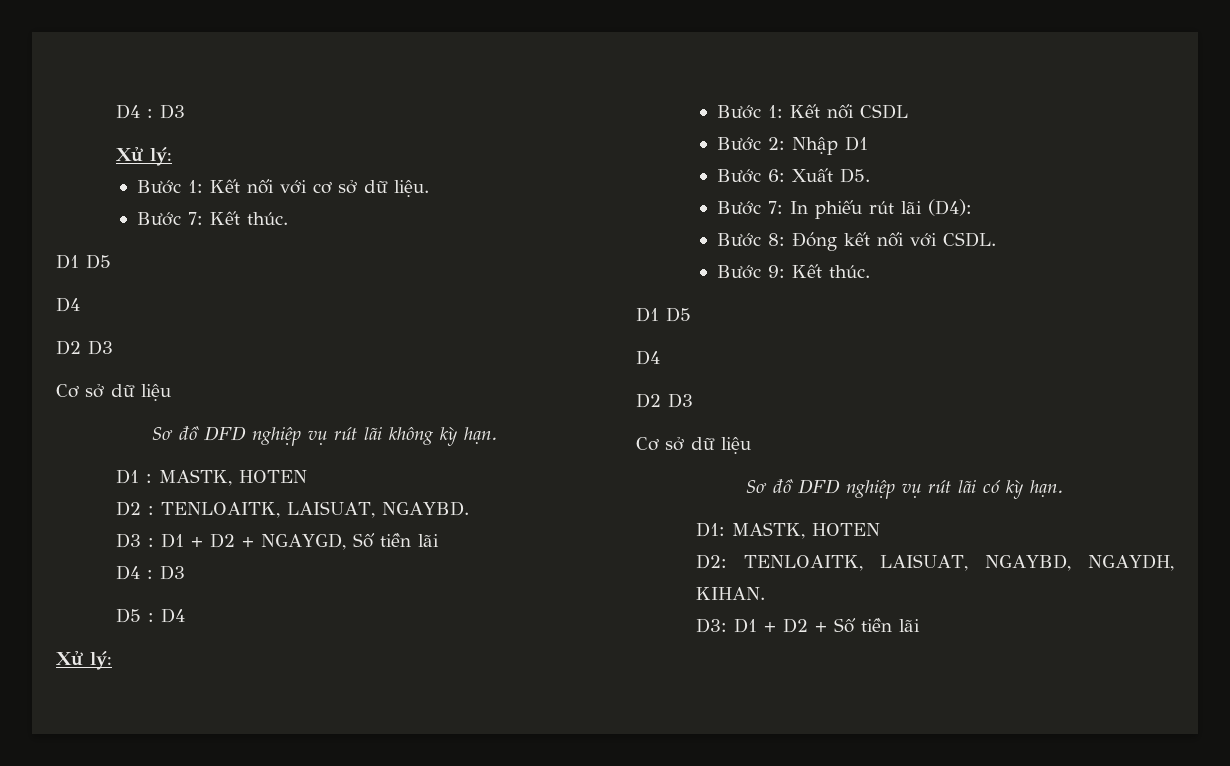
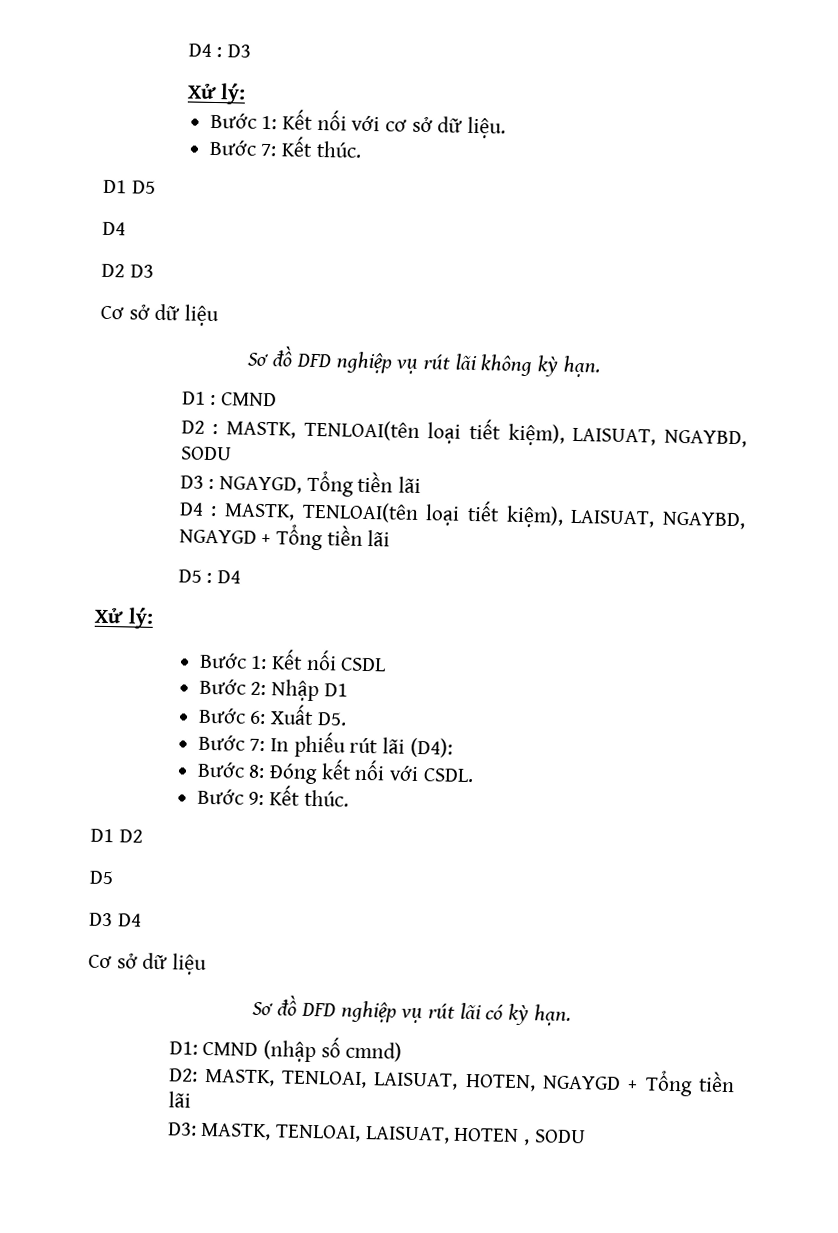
[159,469,308,486] MASTK, HOTEN -> [220,392,277,407] CMND
[161,501,470,518] [116,533,440,550] [116,565,186,580] TENLOAITK, LAISUAT, NGAYBD. // D3 : D1 + D2 + NGAYGD, Số tiền lãi // D4 : D3 -> [225,418,747,448] [179,446,232,461] [179,470,421,497] [178,500,746,530] [178,524,391,551] MASTK, TENLOAI(tên loại tiết kiệm), LAISUAT, NGAYBD, SODU // D3 : NGAYGD, Tổng tiền lãi // D4 : MASTK, TENLOAI(tên loại tiết kiệm), LAISUAT, NGAYBD, NGAYGD + Tổng tiền lãi
[666,307,691,322] [636,350,660,365] [636,393,693,408] D5 // D4 // D2 D3 -> [118,829,143,843] [89,870,114,885] [89,912,142,927] D2 // D5 // D3 D4
[732,522,881,539] [696,554,1175,571] [696,587,766,600] [696,618,921,633] MASTK, HOTEN // D2: TENLOAITK, LAISUAT, NGAYBD, NGAYDH, KIHAN. // D3: D1 + D2 + Số tiền lãi -> [202,1037,403,1063] [168,1068,736,1097] [167,1091,191,1108] [166,1122,586,1146] CMND (nhập số cmnd) // D2: MASTK, TENLOAI, LAISUAT, HOTEN, NGAYGD + Tổng tiền lãi // D3: MASTK, TENLOAI, LAISUAT, HOTEN , SODU

